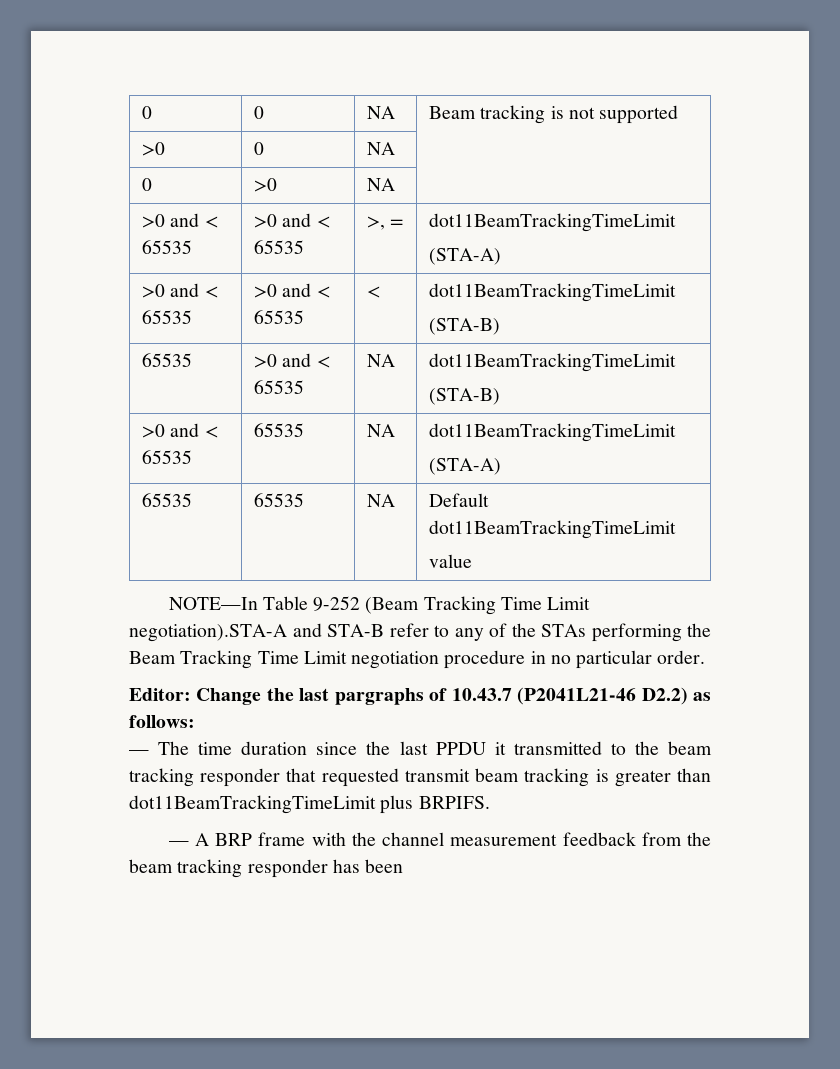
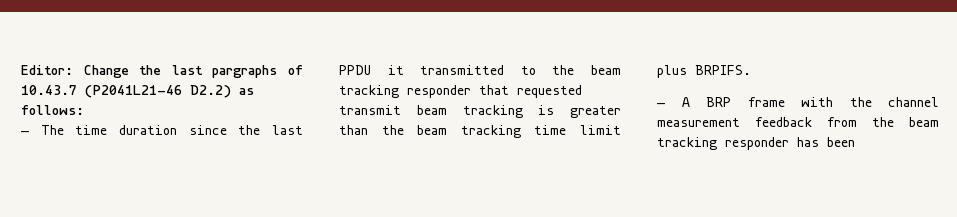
[141,106,152,119] [253,106,264,119] [366,106,395,119] [428,105,679,124] [141,142,165,156] [253,142,264,155] [366,142,395,155] [141,178,152,191] [253,178,277,192] [366,178,395,191] [141,213,218,228] [141,240,192,254] [253,213,330,228] [253,240,304,254] [366,216,404,230] [428,213,676,232] [428,248,501,265] [141,283,218,298] [141,310,192,324] [253,283,330,298] [253,310,304,324] [366,286,380,298] [428,283,676,302] [428,318,500,335] [141,353,192,367] [253,353,330,368] [253,380,304,394] [366,354,395,367] [428,353,676,372] [428,388,500,405] [141,423,218,438] [141,450,192,464] [253,423,304,437] [366,424,395,437] [428,423,676,442] [428,458,501,475] [141,493,192,507] [253,493,304,507] [366,494,395,507] [428,493,489,507] [428,520,676,539] [428,554,472,568] [168,596,591,615] [129,623,711,642] [129,650,706,669] 0 | 0 | NA | Beam tracking is not supported // >0 | 0 | NA | // 0 | >0 | NA | // >0 and < 65535 | >0 and < 65535 | >, = | dot11BeamTrackingTimeLimit // (STA-A) // >0 and < 65535 | >0 and < 65535 | < | dot11BeamTrackingTimeLimit // (STA-B) // 65535 | >0 and < 65535 | NA | dot11BeamTrackingTimeLimit // (STA-B) // >0 and < 65535 | 65535 | NA | dot11BeamTrackingTimeLimit // (STA-A) // 65535 | 65535 | NA | Default dot11BeamTrackingTimeLimit // value // NOTE—In Table 9-252 (Beam Tracking Time Limit negotiation).STA-A and STA-B refer to any of the STAs performing the Beam Tracking Time Limit negotiation procedure in no particular order. // -> (21, 70) none
[129,795,376,814] dot11BeamTrackingTimeLimit -> [381,125,621,138] the beam tracking time limit

